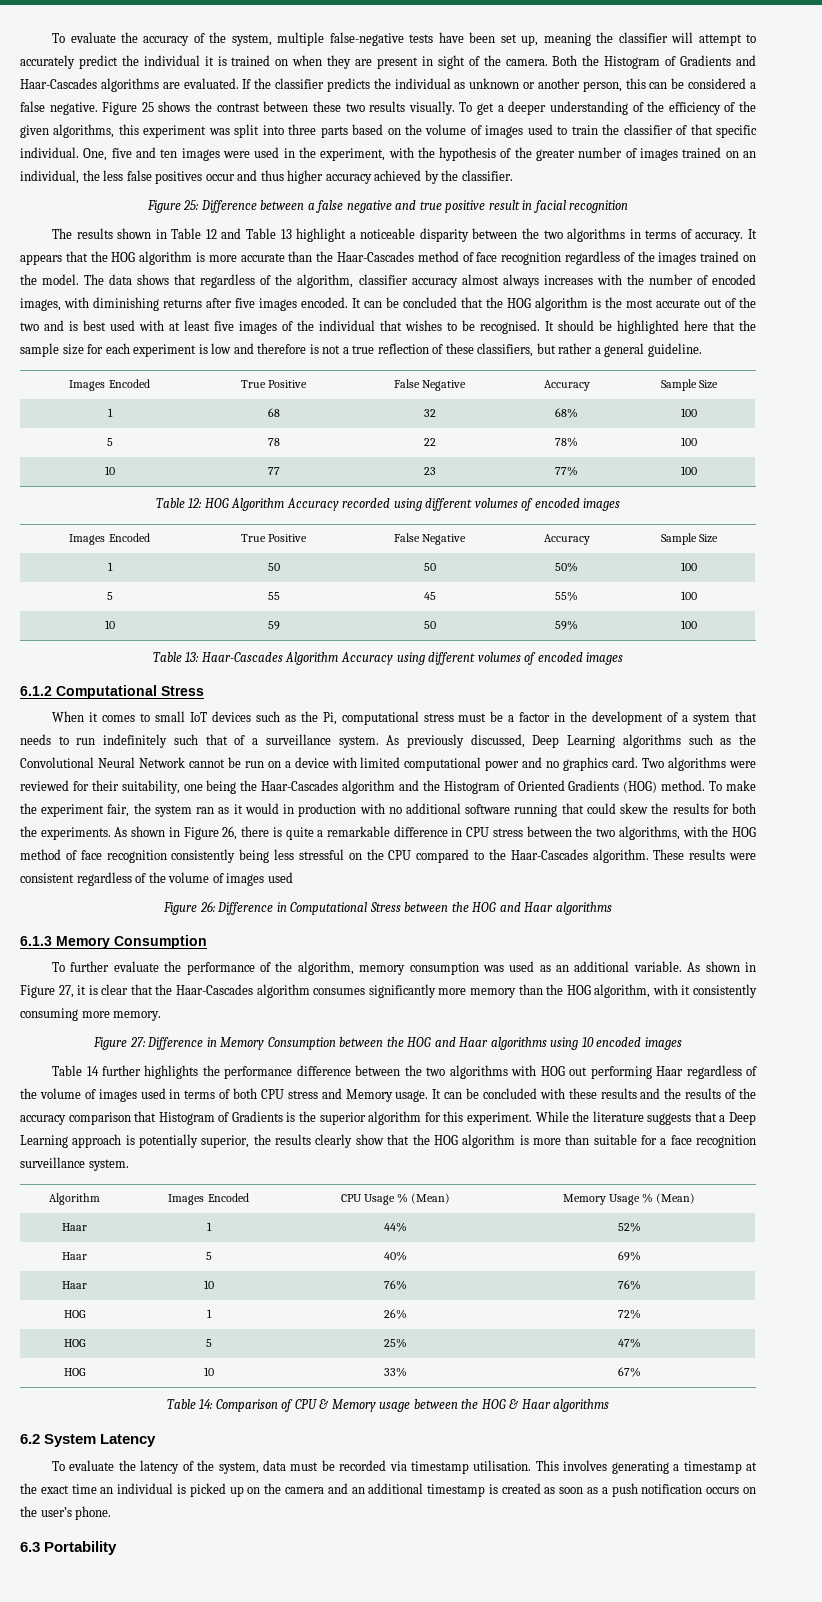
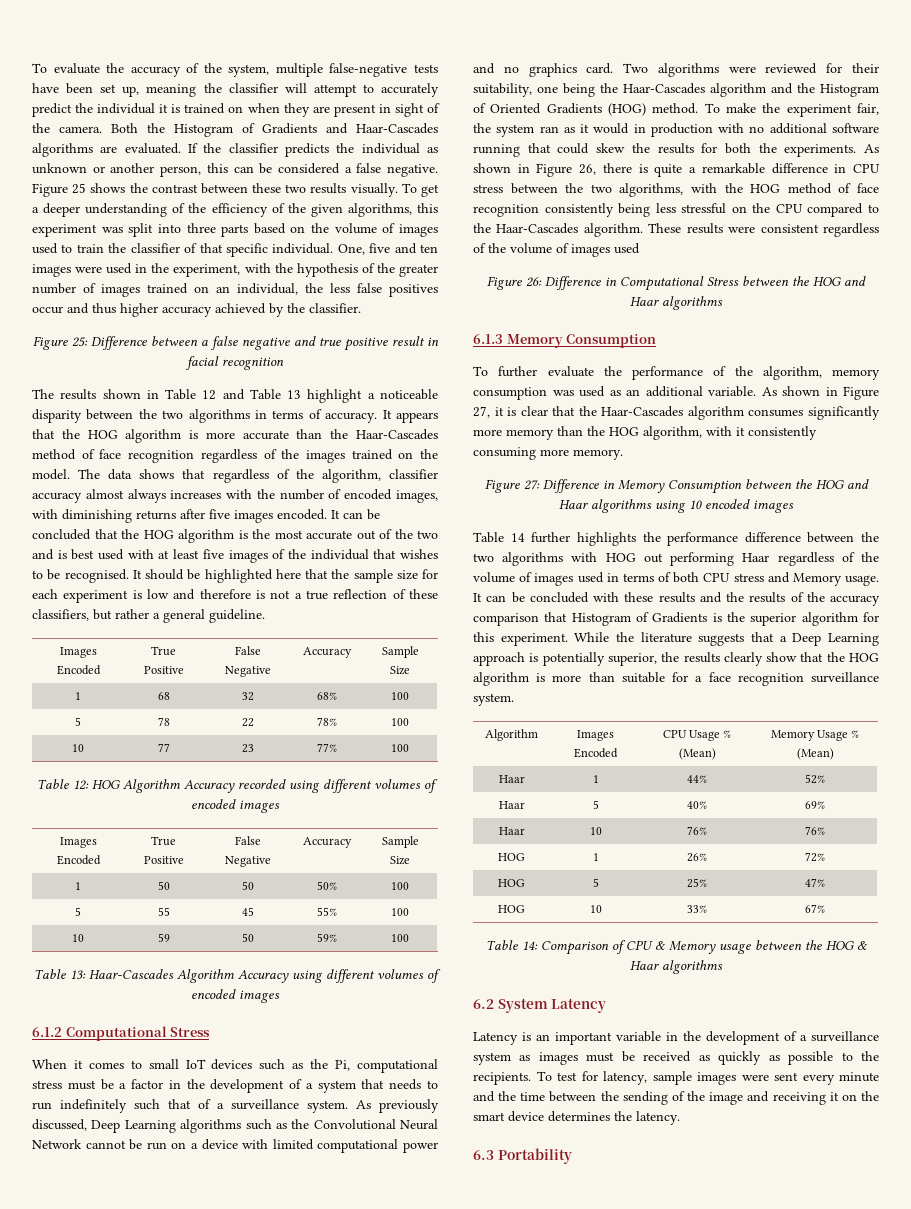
[52,1460,757,1474] [20,1483,756,1497] [20,1506,112,1520] To evaluate the latency of the system, data must be recorded via timestamp utilisation. This involves generating a timestamp at the exact time an individual is picked up on the camera and an additional timestamp is created as soon as a push notification occurs on the user’s phone. -> [473,1031,879,1045] [473,1051,879,1065] [473,1071,879,1085] [473,1091,879,1105] [473,1111,680,1125] Latency is an important variable in the development of a surveillance system as images must be received as quickly as possible to the recipients. To test for latency, sample images were sent every minute and the time between the sending of the image and receiving it on the smart device determines the latency.

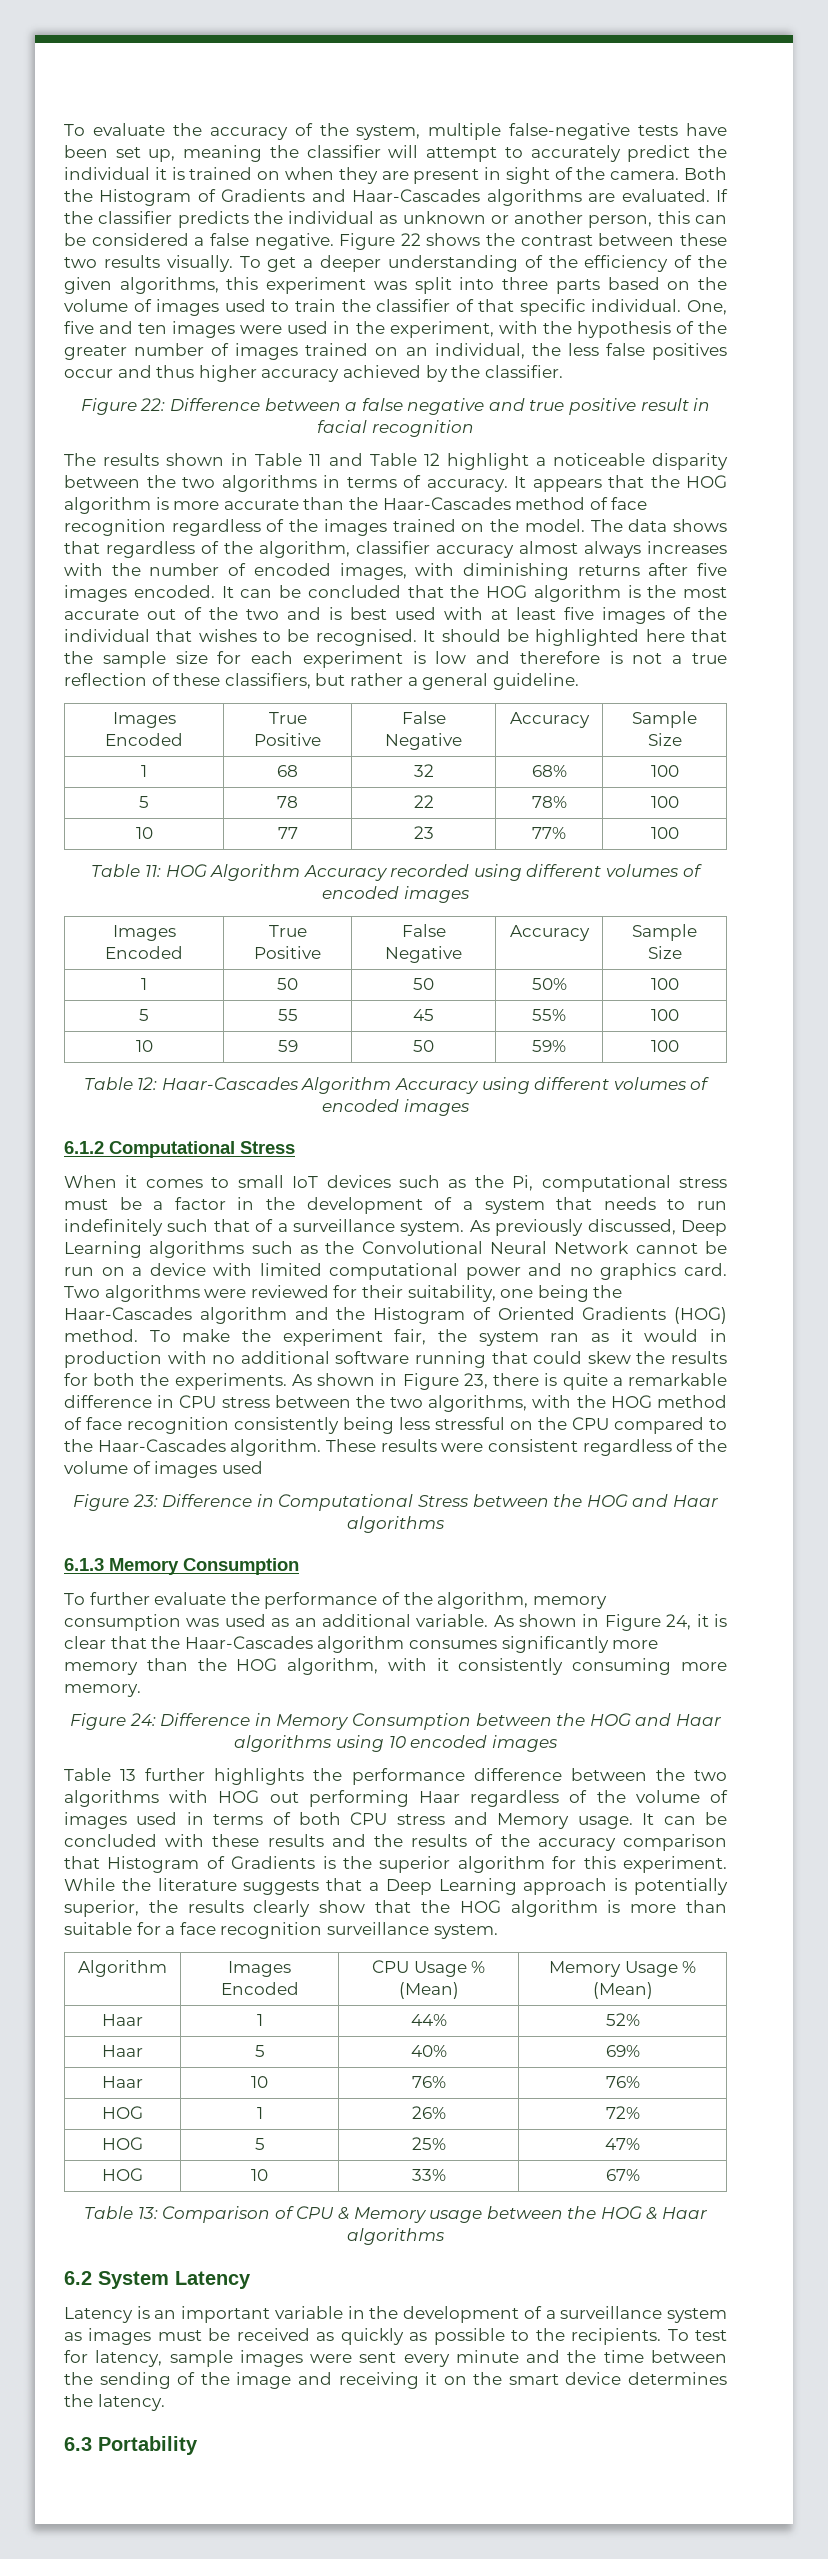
[72,183,87,194] 25 -> [400,233,421,246] 22
[71,337,88,347] 25: -> [140,398,166,411] 22:
[202,390,217,400] 12 -> [309,454,322,466] 11
[287,390,302,399] 13 -> [423,453,440,466] 12
[72,780,89,790] 12: -> [144,865,161,877] 11:
[69,970,86,979] 13: -> [137,1077,158,1090] 12:
[579,164,597,175] 26, -> [463,1373,488,1389] 23,
[526,277,542,287] 26: -> [132,1494,158,1507] 23:
[473,406,490,418] 27, -> [666,1614,692,1630] 24,
[523,480,540,490] 27: -> [129,1713,156,1726] 24:
[510,533,525,542] 14 -> [120,1769,137,1781] 13
[521,941,538,950] 14: -> [137,2207,158,2219] 13:

